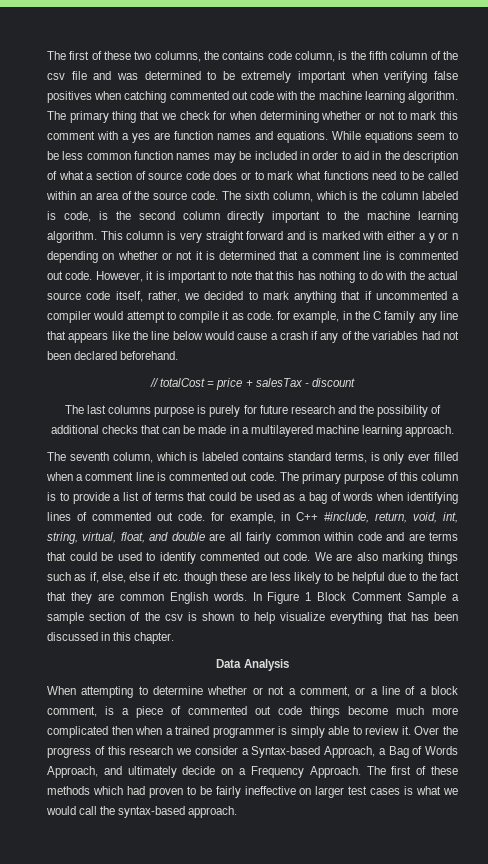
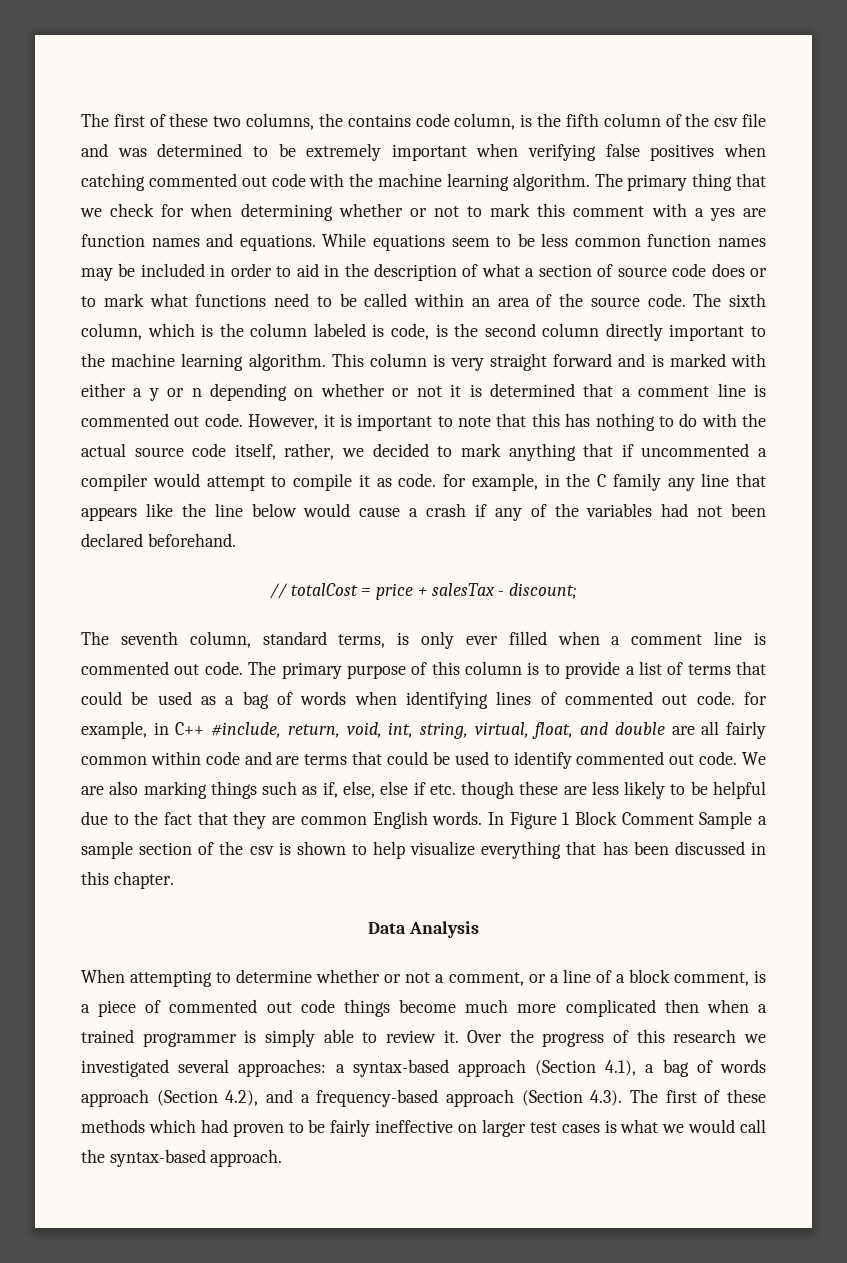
[311,378,355,387] [64,405,442,417] [50,425,455,437] discount // The last columns purpose is purely for future research and the possibility of additional checks that can be made in a multilayered machine learning approach. -> [509,583,578,599] discount;
[155,452,284,461] which is labeled contains -> (251, 639) none
[194,746,458,758] [47,766,361,778] consider a Syntax-based Approach, a Bag of Words Approach, and ultimately decide on a Frequency Approach. -> [81,1059,766,1077] [81,1089,623,1107] investigated several approaches: a syntax-based approach (Section 4.1), a bag of words approach (Section 4.2), and a frequency-based approach (Section 4.3).

